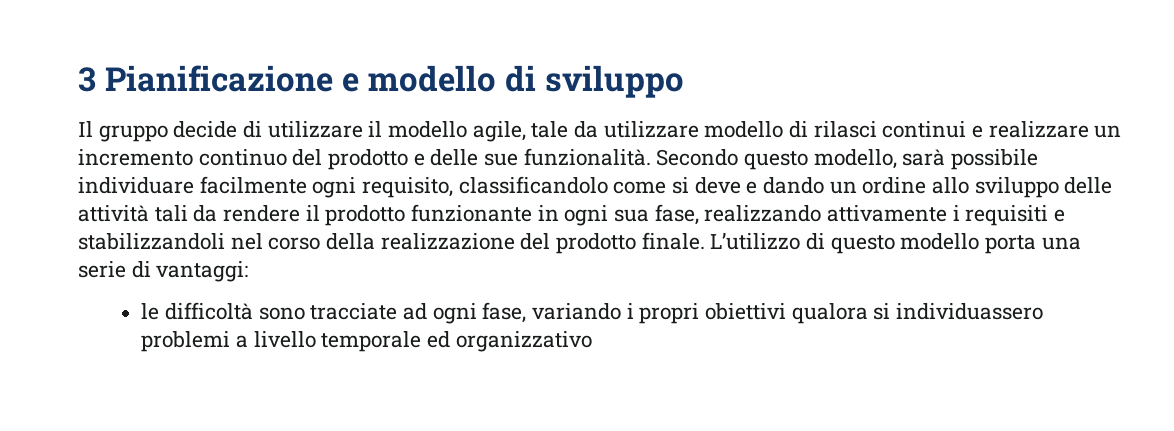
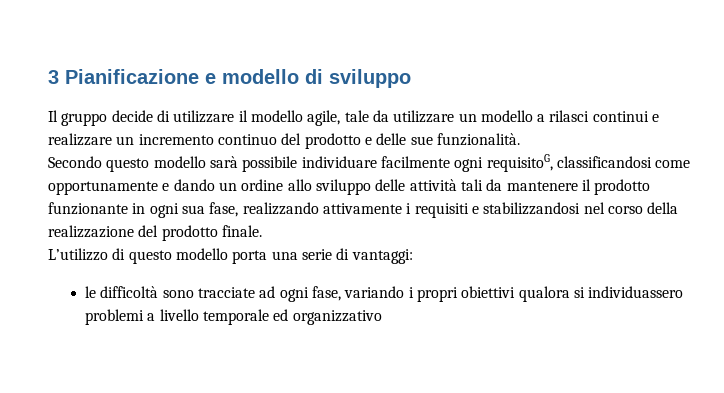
[704,121,809,138] modello di -> [458,110,546,122] un modello a
(651, 157) none -> (520, 139) //
[813,149,897,169] modello, -> [153,156,206,168] modello
[362,176,741,198] requisito, classificandolo come si deve -> [486,154,691,172] [48,181,158,195] requisitoG, classificandosi come opportunamente
[223,205,301,222] rendere -> [506,181,578,191] mantenere
[78,233,225,250] stabilizzandoli -> [483,202,581,215] stabilizzandosi
(705, 241) none -> (262, 231) //

